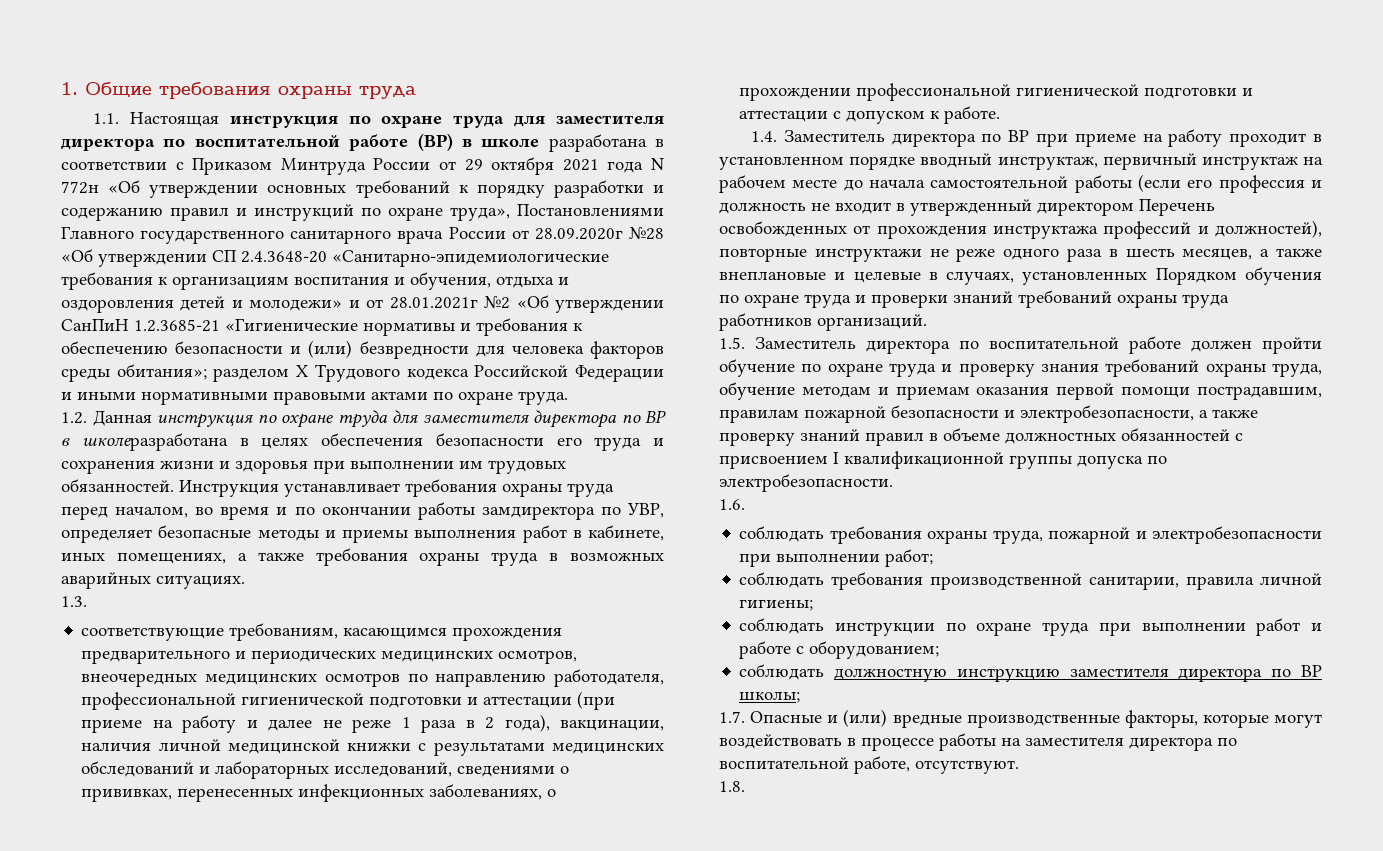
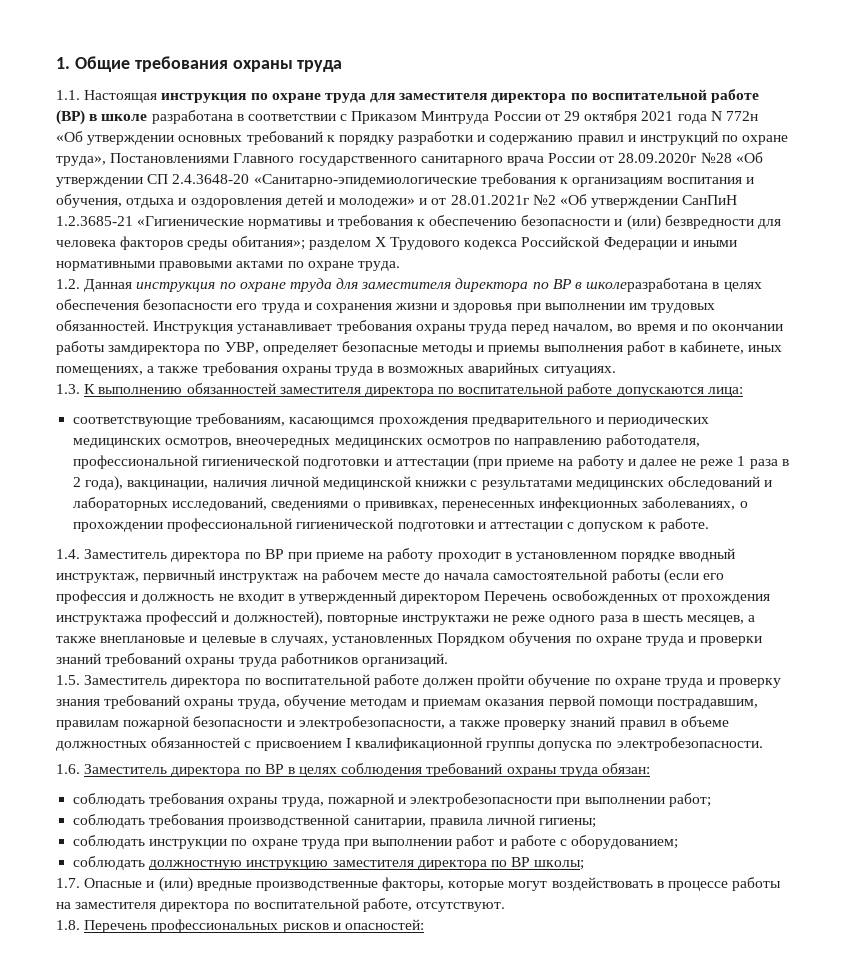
(87, 601) none -> [84,383,743,397] К выполнению обязанностей заместителя директора по воспитательной работе допускаются лица:
(745, 504) none -> [84,763,651,777] Заместитель директора по ВР в целях соблюдения требований охраны труда обязан:
(745, 786) none -> [84,919,424,933] Перечень профессиональных рисков и опасностей:

